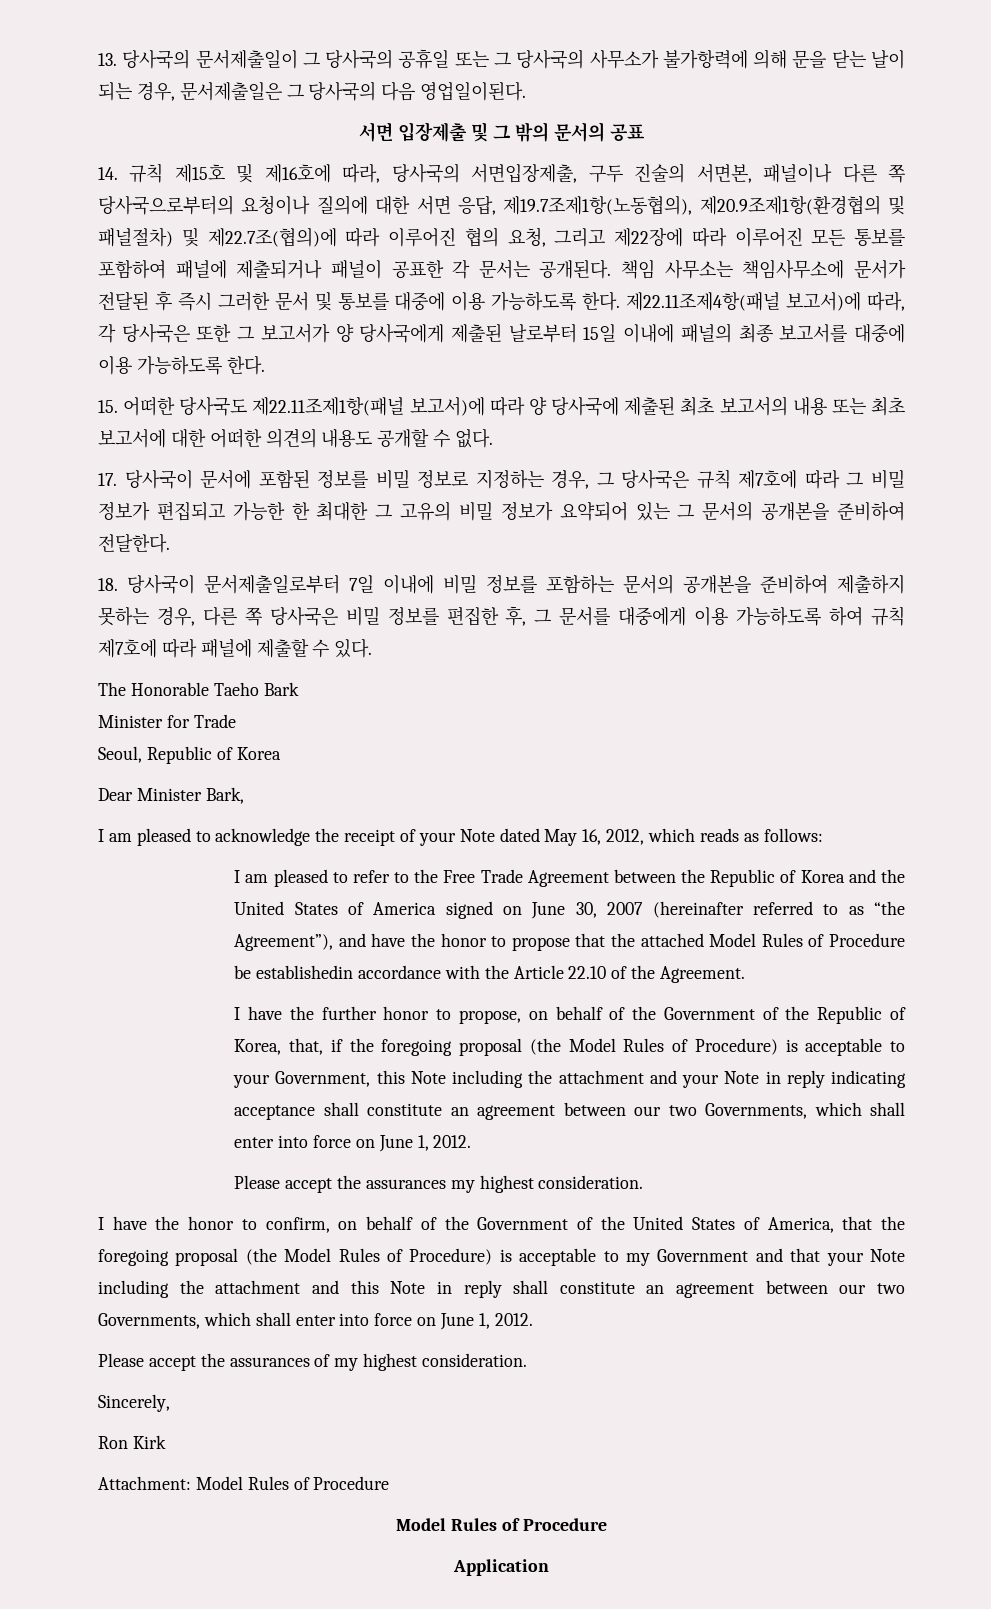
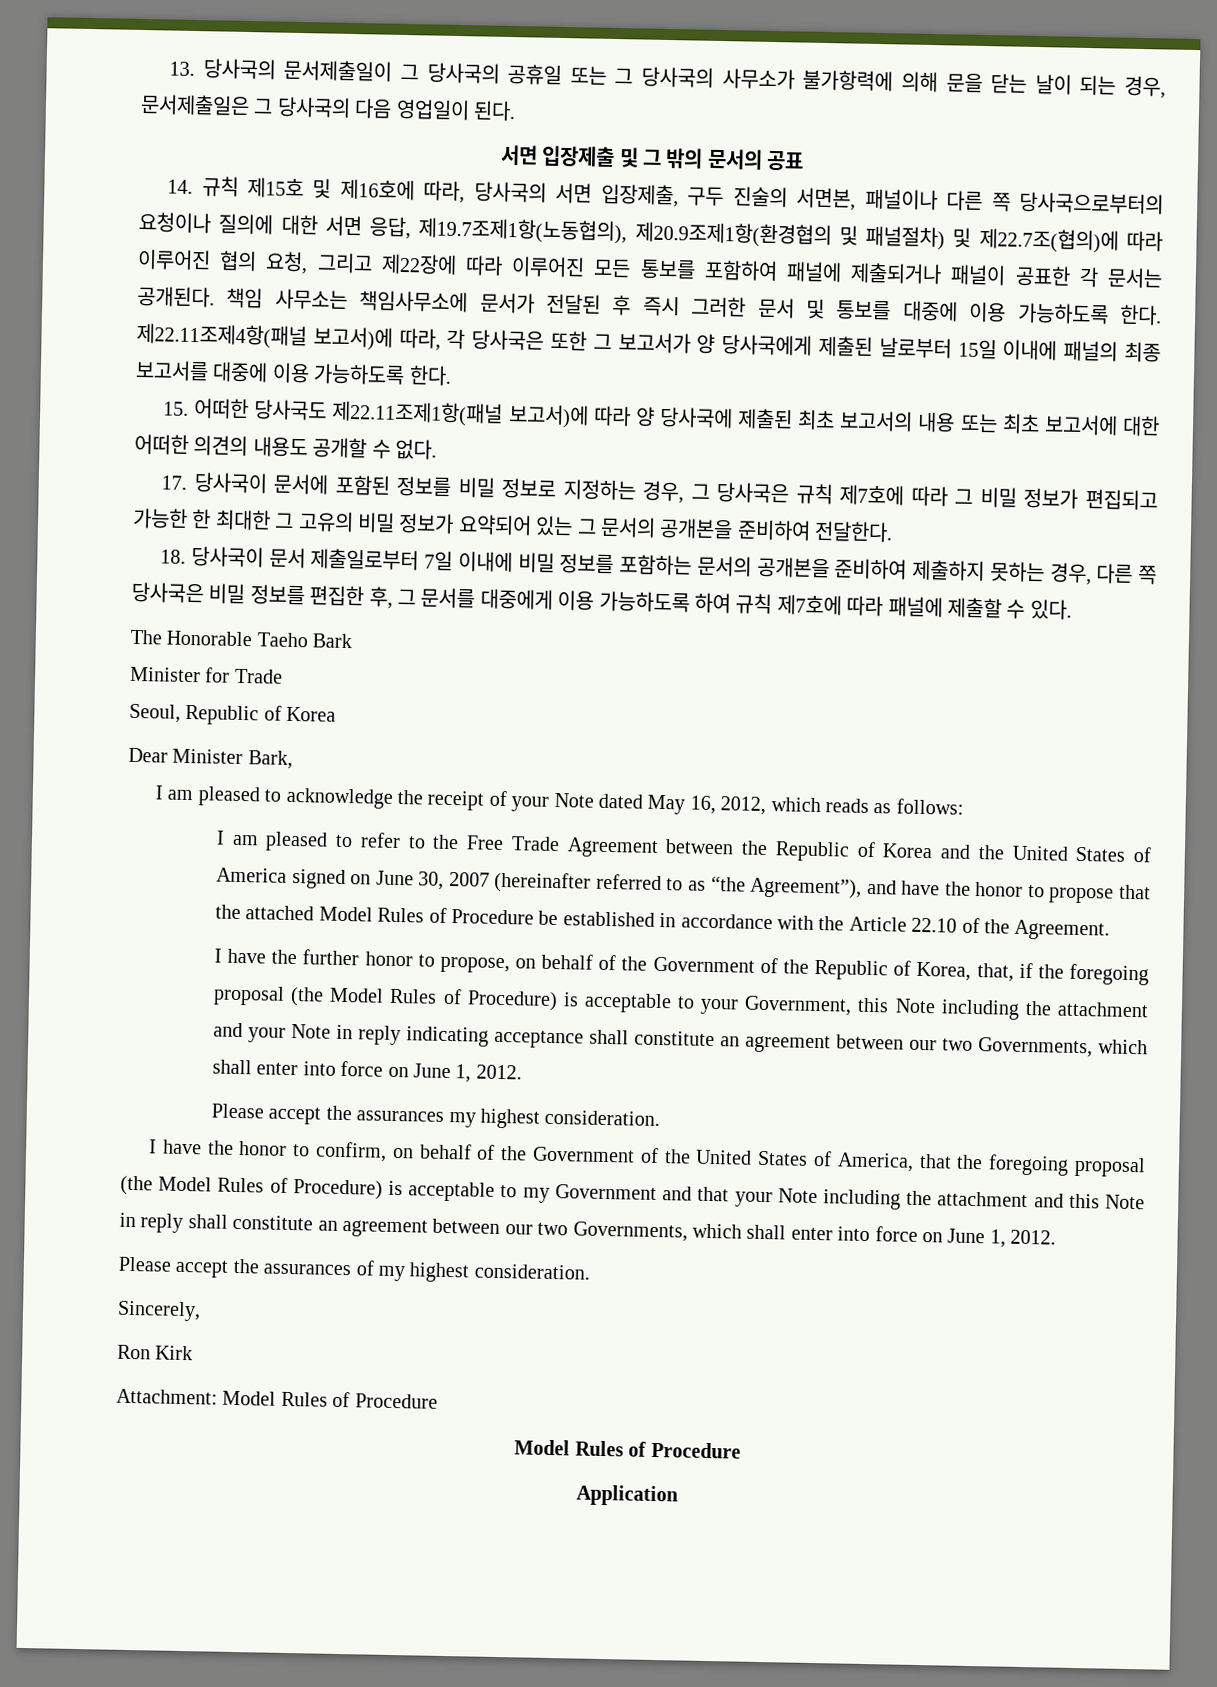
[420,81,527,101] 영업일이된다. -> [395,98,516,122] 영업일이 된다.
[471,164,578,183] 서면입장제출, -> [555,182,679,208] 서면 입장제출,
[204,574,340,594] 문서제출일로부터 -> [268,547,420,571] 문서 제출일로부터
[256,965,354,979] establishedin -> [562,911,677,928] established in

